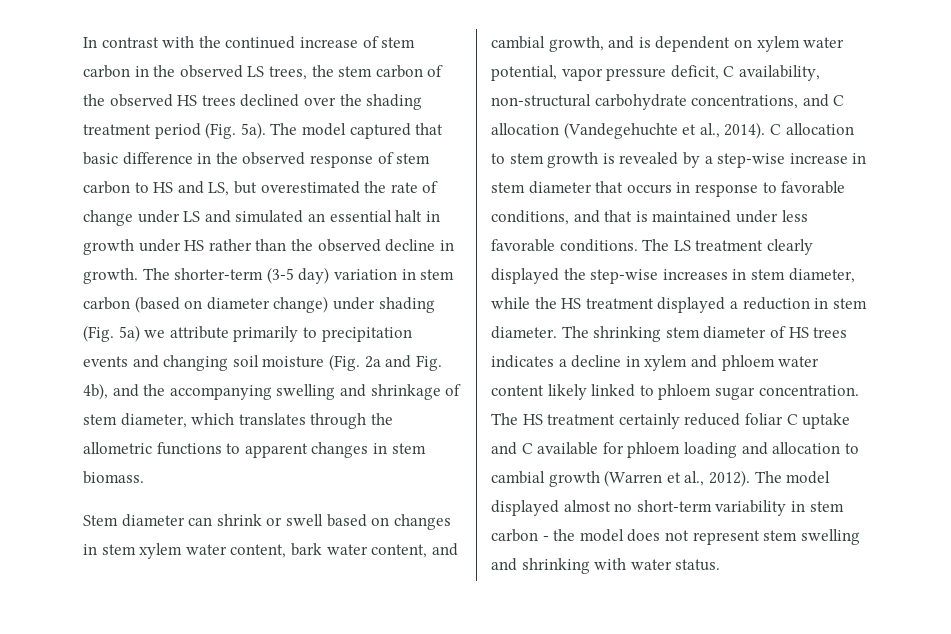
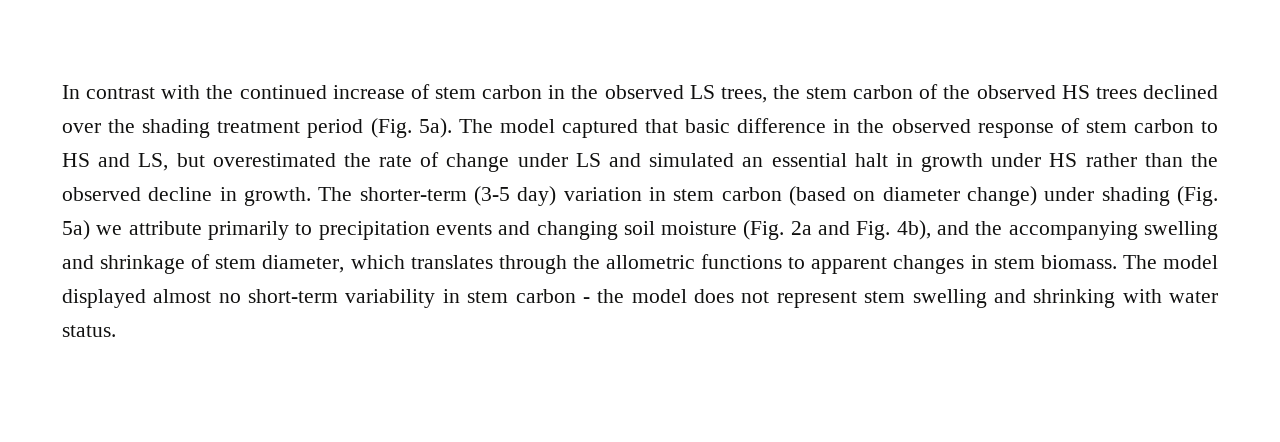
[83,514,451,530] [83,543,458,559] [491,36,845,52] [491,65,820,81] [491,94,845,110] [491,122,854,139] [491,152,867,168] [491,181,846,197] [491,210,808,225] [491,239,813,255] [491,268,855,284] [491,297,867,313] [491,326,848,342] [491,355,820,371] [491,384,859,400] [491,413,851,429] [491,442,859,458] [491,470,750,487] // Stem diameter can shrink or swell based on changes in stem xylem water content, bark water content, and cambial growth, and is dependent on xylem water potential, vapor pressure deficit, C availability, non-structural carbohydrate concentrations, and C allocation (Vandegehuchte et al., 2014). C allocation to stem growth is revealed by a step-wise increase in stem diameter that occurs in response to favorable conditions, and that is maintained under less favorable conditions. The LS treatment clearly displayed the step-wise increases in stem diameter, while the HS treatment displayed a reduction in stem diameter. The shrinking stem diameter of HS trees indicates a decline in xylem and phloem water content likely linked to phloem sugar concentration. The HS treatment certainly reduced foliar C uptake and C available for phloem loading and allocation to cambial growth (Warren et al., 2012). -> (1117, 262) none

